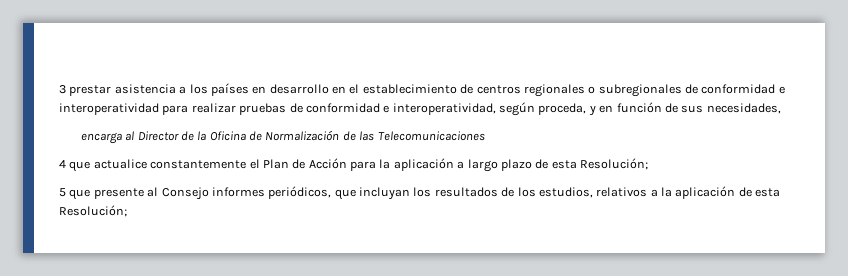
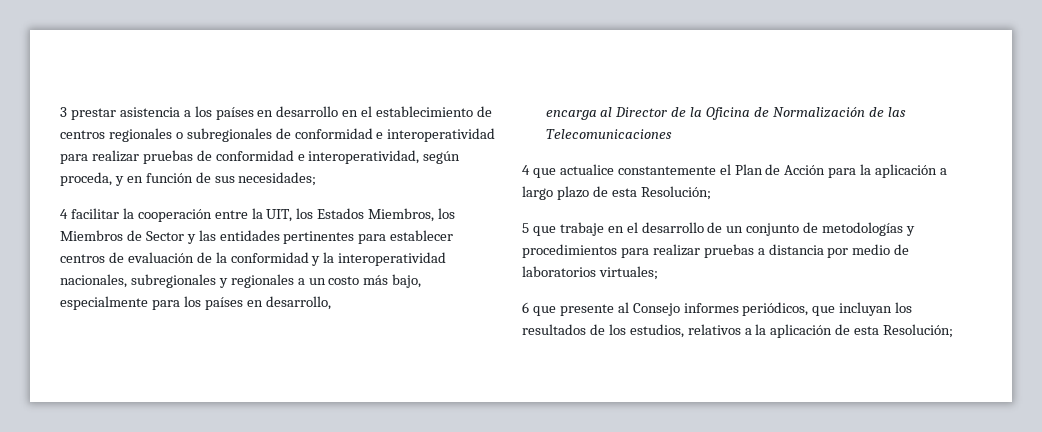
[706,103,781,114] necesidades, -> [238,172,317,186] [60,208,456,222] [60,230,454,244] [60,252,447,266] [60,274,422,288] [60,296,331,310] necesidades; // 4 facilitar la cooperación entre la UIT, los Estados Miembros, los Miembros de Sector y las entidades pertinentes para establecer centros de evaluación de la conformidad y la interoperatividad nacionales, subregionales y regionales a un costo más bajo, especialmente para los países en desarrollo,
(91, 194) none -> [559,222,916,236] [522,244,910,258] [522,266,658,280] [522,302,556,316] trabaje en el desarrollo de un conjunto de metodologías y procedimientos para realizar pruebas a distancia por medio de laboratorios virtuales; // 6 que

